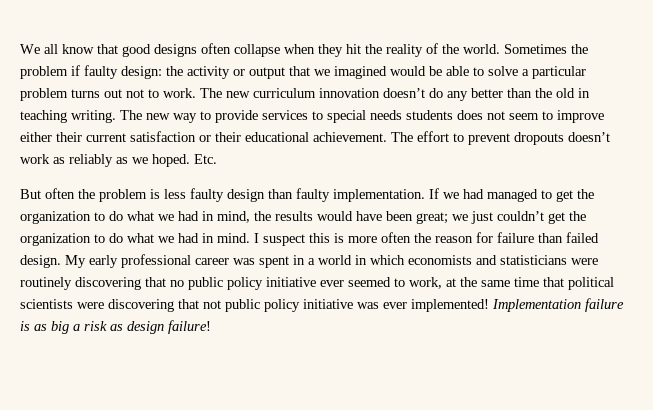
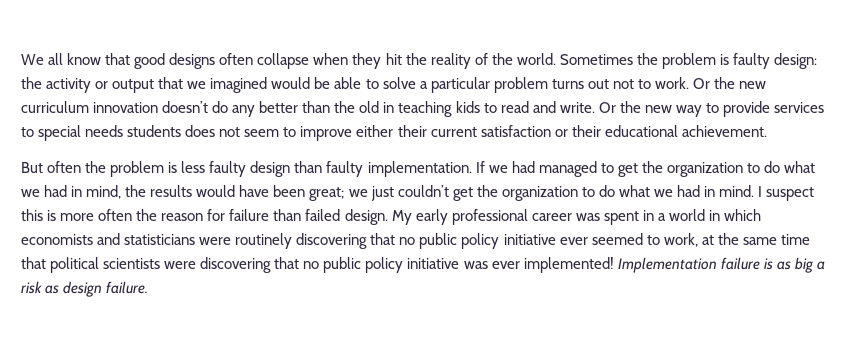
[71,65,80,76] if -> [719,54,729,65] is
[200,88,222,98] The -> [692,77,736,89] Or the
[71,110,142,123] writing. The -> [455,101,641,113] kids to read and write. Or the
[391,131,610,145] [20,154,217,167] The effort to prevent dropouts doesn’t work as reliably as we hoped. Etc. -> (767, 131) none
[203,300,221,309] not -> [303,261,320,269] no
[168,320,211,334] failure! -> [106,281,149,294] failure.

